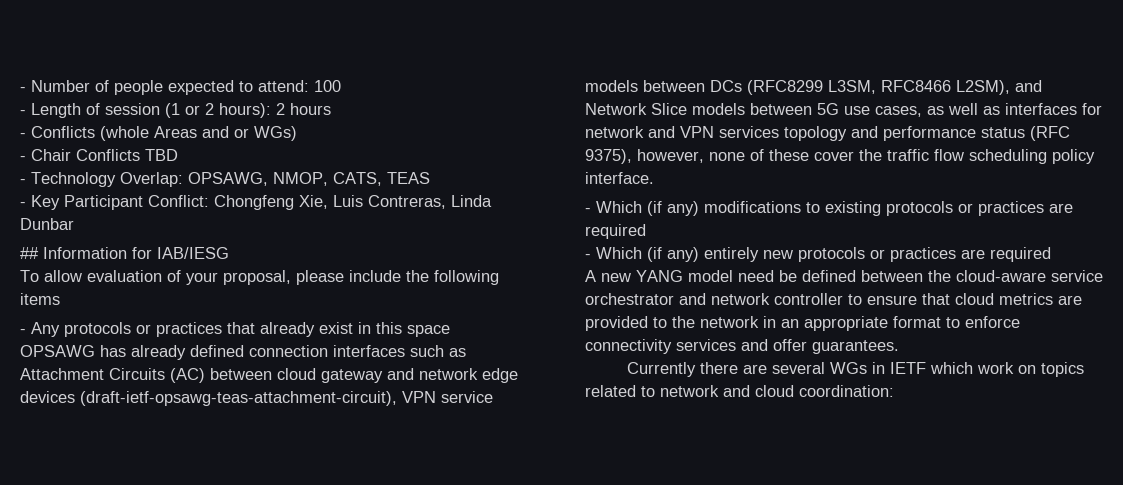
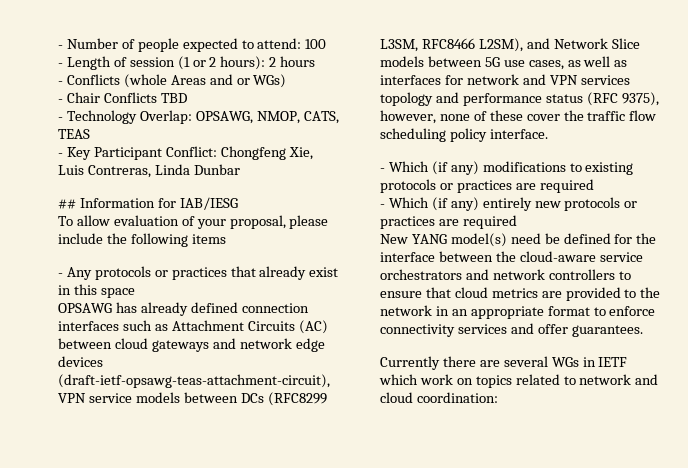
[321,369,383,383] gateway -> [151,340,209,352] gateways
[585,270,856,282] A new YANG model need be defined -> [380,233,657,247] [380,252,435,262] New YANG model(s) need be defined for the interface
[585,293,843,305] orchestrator and network controller -> [380,269,615,280] orchestrators and network controllers

